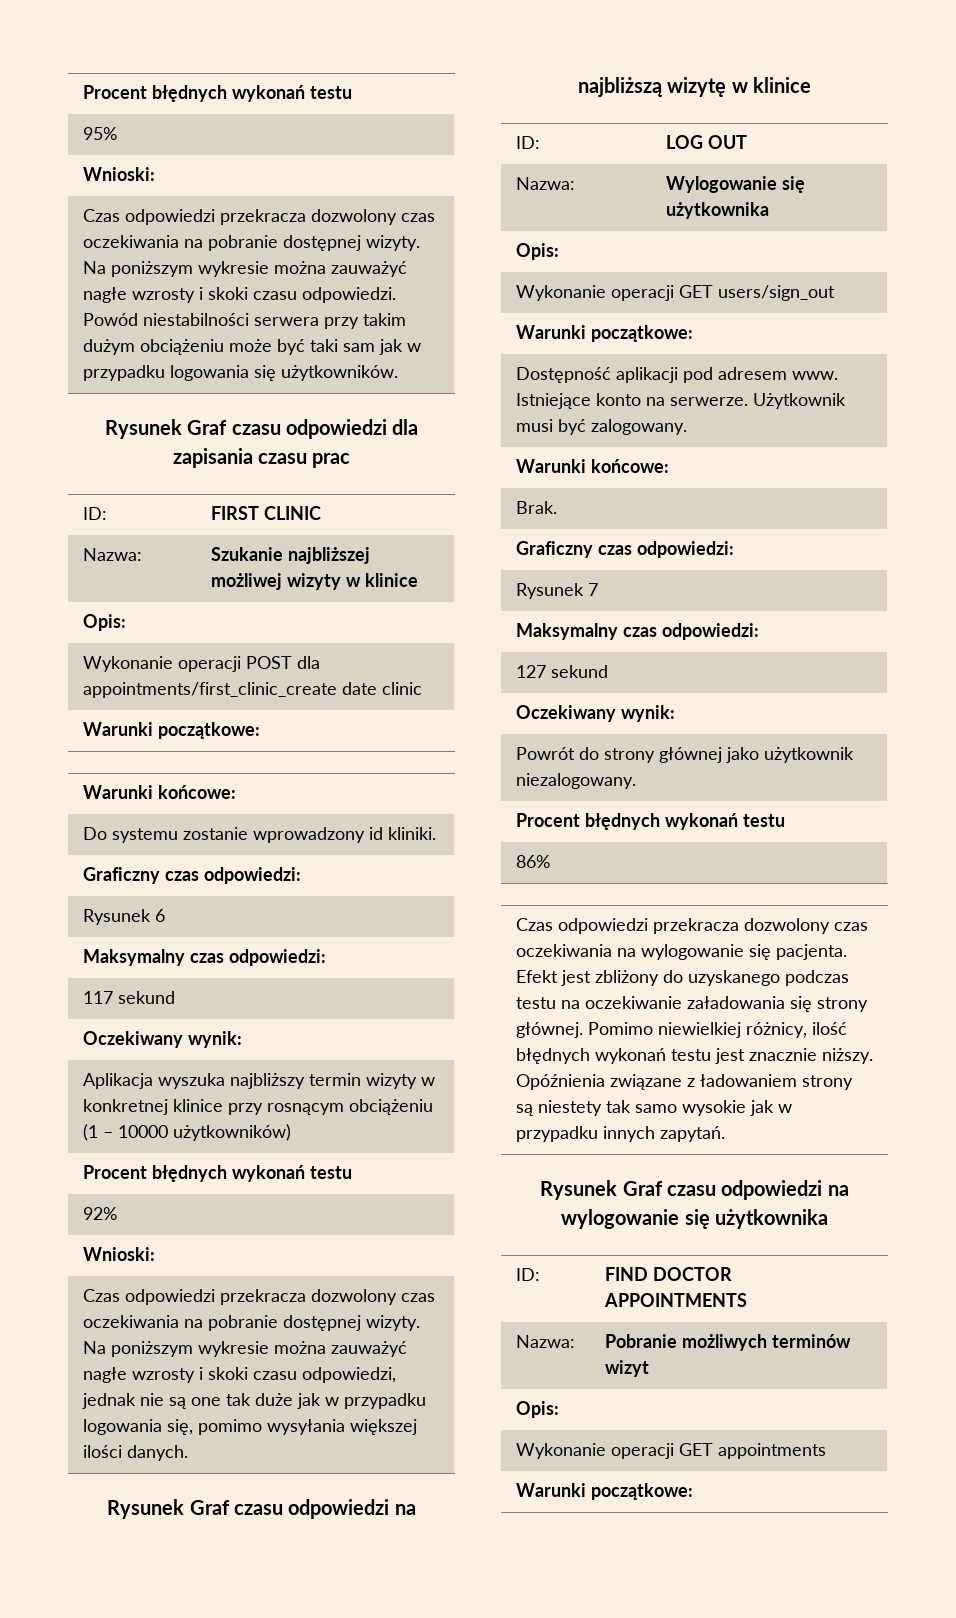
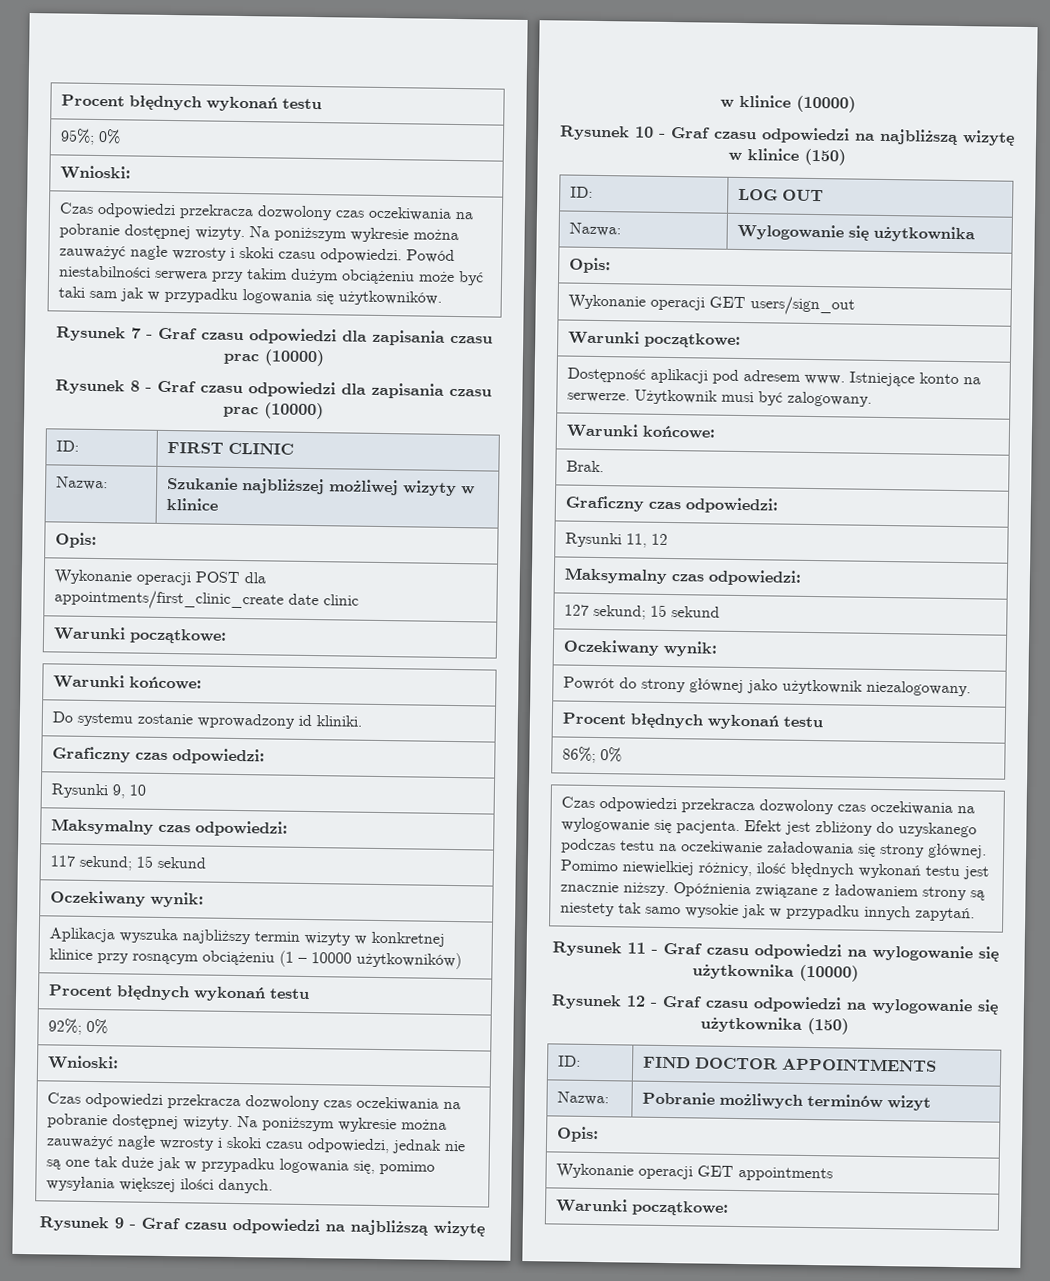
[82,85,352,102] [82,127,117,140] Procent błędnych wykonań testu // 95% -> [61,94,323,112] [60,128,122,145] Procent błędnych wykonań testu // 95%; 0%
[187,419,419,439] [172,448,351,468] Graf czasu odpowiedzi dla zapisania czasu prac -> [131,327,493,346] [223,349,325,367] [55,379,492,399] [223,402,324,420] 7 - Graf czasu odpowiedzi dla zapisania czasu prac (10000) // Rysunek 8 - Graf czasu odpowiedzi dla zapisania czasu prac (10000)
[82,909,165,925] Rysunek 6 -> [51,783,147,799] Rysunki 9, 10
(113, 997) none -> [79,855,154,871] sekund; 15
[82,1207,117,1220] 92% -> [48,1018,109,1035] 92%; 0%
[189,1499,416,1519] [578,77,811,97] Graf czasu odpowiedzi na najbliższą wizytę w klinice -> [113,1217,485,1237] [719,94,856,113] [559,125,1015,146] [727,148,846,166] 9 - Graf czasu odpowiedzi na najbliższą wizytę w klinice (10000) // Rysunek 10 - Graf czasu odpowiedzi na najbliższą wizytę w klinice (150)
[515,583,598,599] Rysunek 7 -> [565,532,669,548] Rysunki 11, 12
(546, 671) none -> [593,604,668,620] sekund; 15
[515,855,550,868] 86% -> [562,746,623,764] 86%; 0%
[622,1180,849,1200] [561,1209,828,1229] Graf czasu odpowiedzi na wylogowanie się użytkownika -> [627,942,999,962] [692,963,859,982] [551,994,999,1015] [700,1016,849,1035] 11 - Graf czasu odpowiedzi na wylogowanie się użytkownika (10000) // Rysunek 12 - Graf czasu odpowiedzi na wylogowanie się użytkownika (150)

